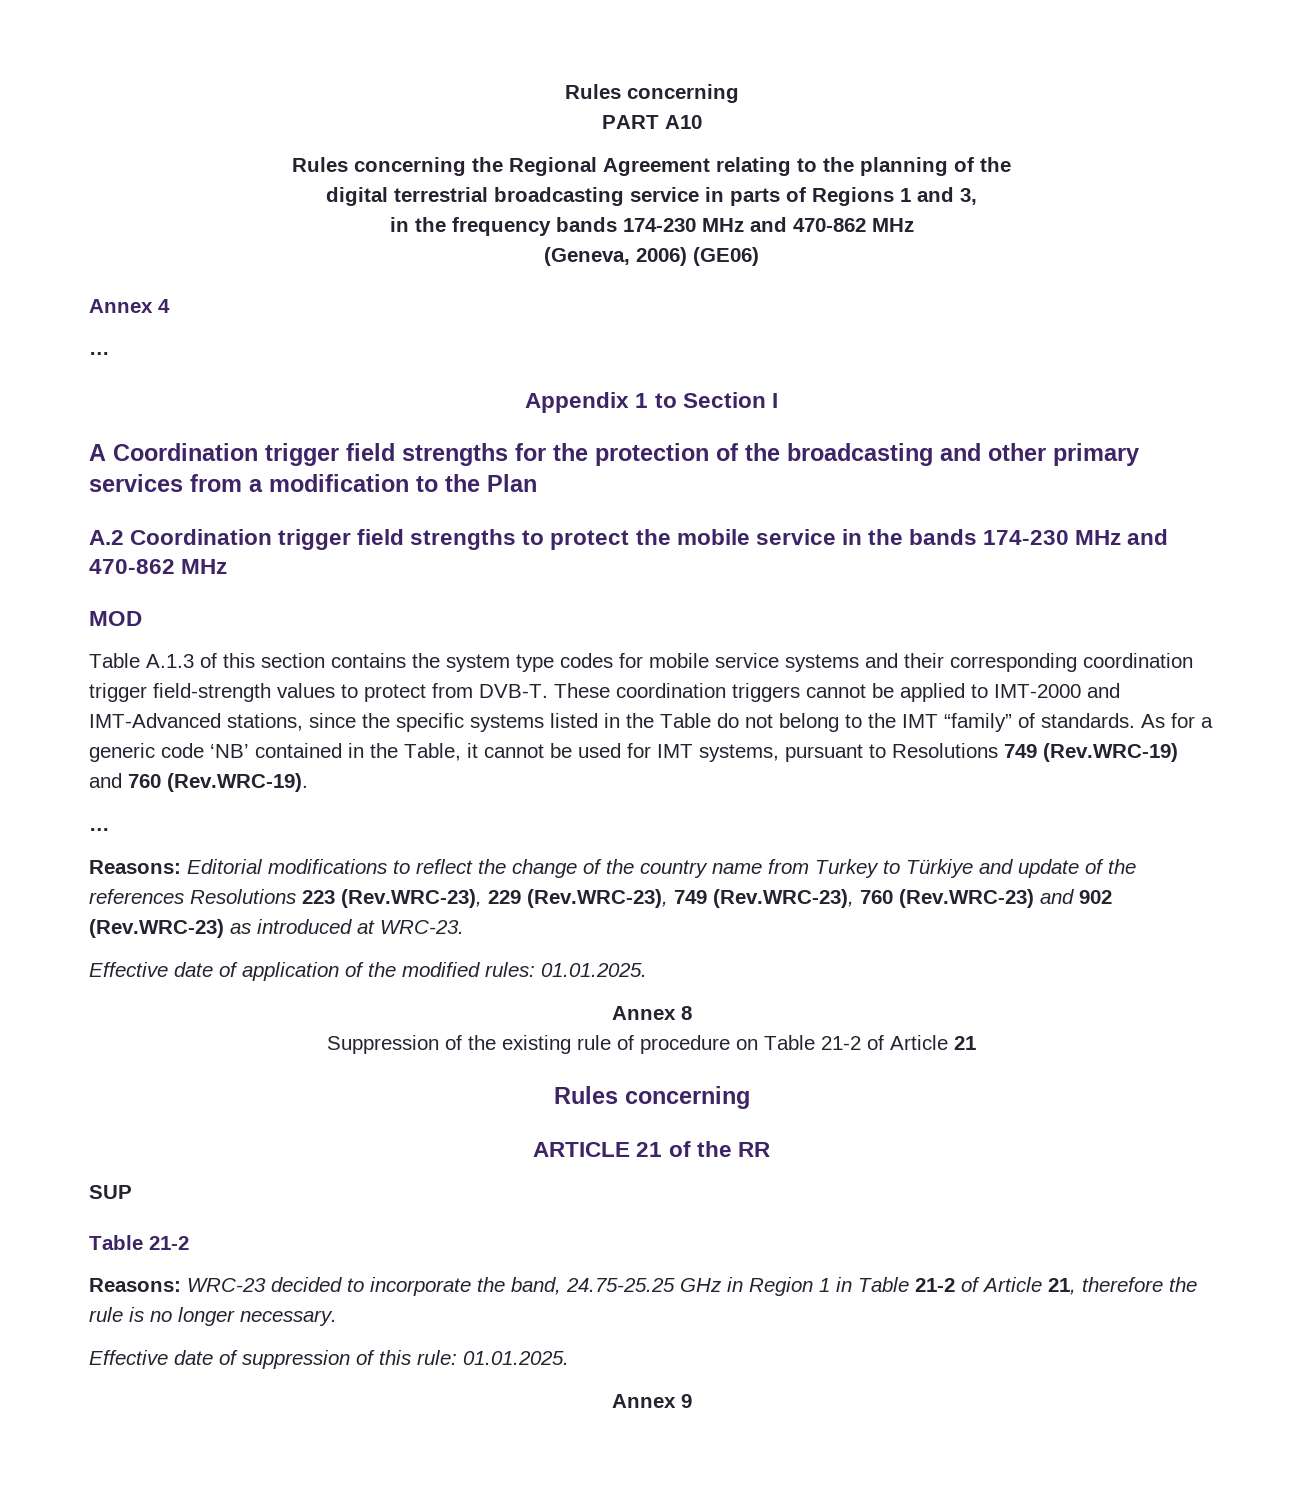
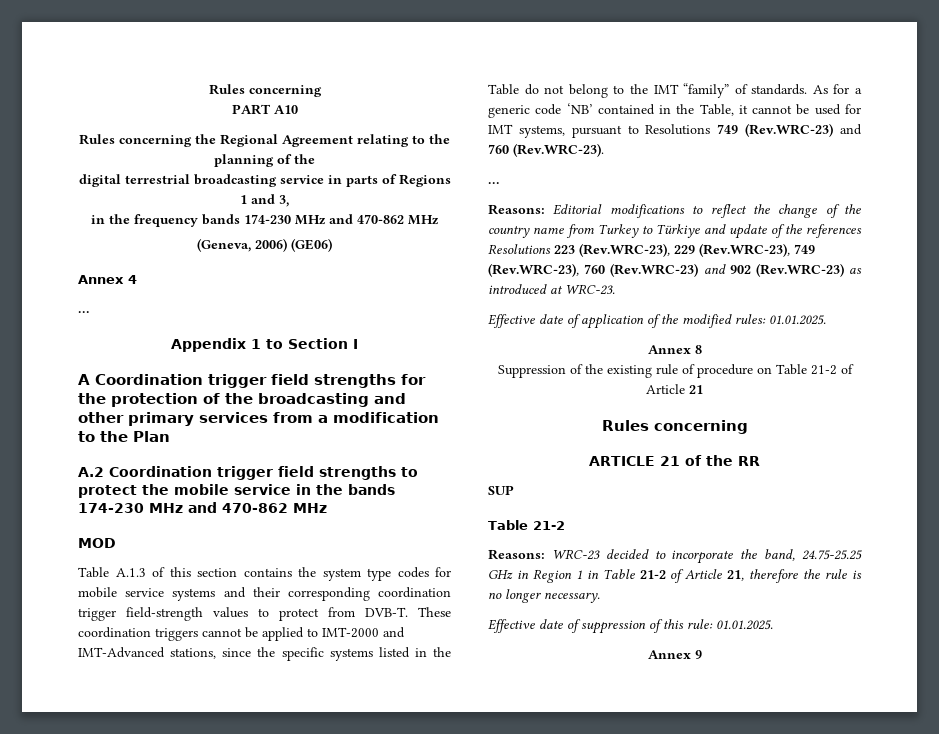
[1043,743,1178,762] (Rev.WRC-19) -> [745,123,834,137] (Rev.WRC-23)
[167,773,308,792] (Rev.WRC-19). -> [513,143,604,157] (Rev.WRC-23).

